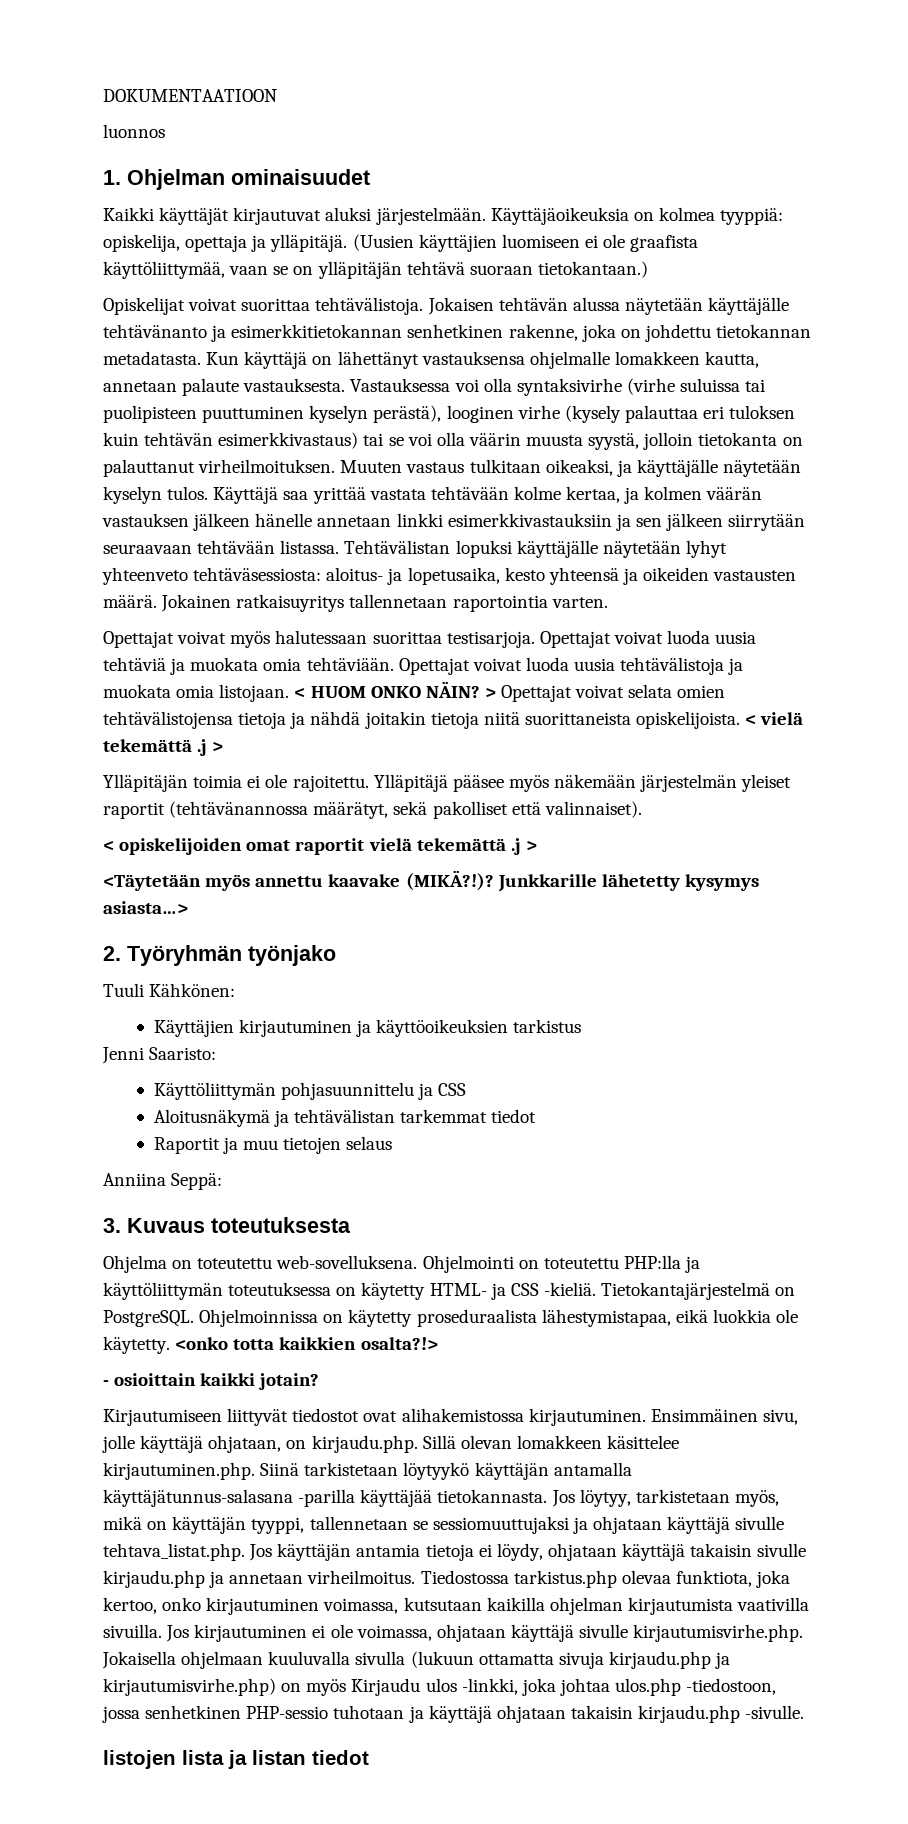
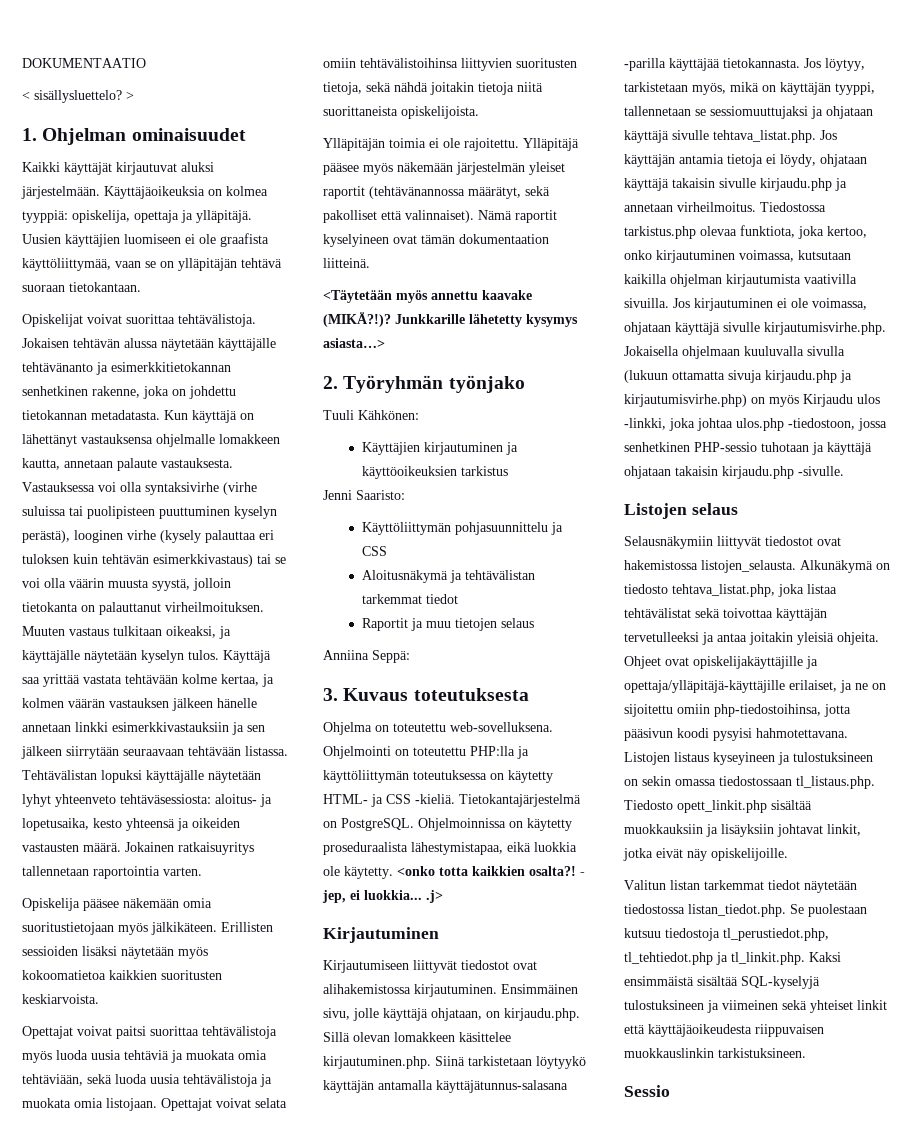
[103,89,277,102] [103,124,165,138] DOKUMENTAATIOON // luonnos -> [22,58,146,68] [22,90,134,103] DOKUMENTAATIO // < sisällysluettelo? >
[352,234,414,251] (Uusien -> [22,234,61,244] Uusien
[537,261,648,278] tietokantaan.) -> [69,282,141,292] tietokantaan.
[103,630,663,648] Opettajat voivat myös halutessaan suorittaa testisarjoja. Opettajat voivat -> [22,898,212,911] [22,922,273,935] [22,946,208,959] [22,970,222,980] [22,994,99,1004] [22,1026,277,1039] [22,1051,52,1063] Opiskelija pääsee näkemään omia suoritustietojaan myös jälkikäteen. Erillisten sessioiden lisäksi näytetään myös kokoomatietoa kaikkien suoritusten keskiarvoista. // Opettajat voivat paitsi suorittaa tehtävälistoja myös
[306,657,522,675] tehtäviään. Opettajat voivat -> [22,1074,112,1086] tehtäviään, sekä
[294,681,726,702] [103,711,306,729] < HUOM ONKO NÄIN? > Opettajat voivat selata omien tehtävälistojensa tietoja ja -> [161,1098,287,1111] [323,58,577,71] [323,82,391,95] Opettajat voivat selata omiin tehtävälistoihinsa liittyvien suoritusten tietoja, sekä
[745,712,804,725] [103,739,224,756] < vielä tekemättä .j > -> (479, 112) none
[103,838,537,855] // < opiskelijoiden omat raportit vielä tekemättä .j > -> [478,210,557,223] [323,234,549,247] [323,258,370,268] Nämä raportit kyselyineen ovat tämän dokumentaation liitteinä.
[360,1337,438,1350] [103,1373,320,1390] osalta?!> // - osioittain kaikki jotain? -> [529,866,585,876] [322,890,443,903] [323,927,439,943] osalta?! - jep, ei luokkia... .j> // Kirjautuminen
[103,1750,369,1769] listojen lista ja listan tiedot -> [624,503,738,519] [624,536,841,549] [624,560,890,573] [624,584,837,597] [624,608,827,621] [624,632,879,645] [624,656,818,669] [624,680,886,693] [624,704,851,717] [624,728,848,741] [624,752,873,765] [624,776,875,789] [624,800,812,813] [624,824,861,837] [623,848,788,861] [624,880,857,893] [624,904,867,917] [624,928,829,941] [624,952,841,965] [624,976,820,989] [624,1000,887,1013] [624,1024,824,1037] [624,1048,806,1058] [624,1085,670,1097] Listojen selaus // Selausnäkymiin liittyvät tiedostot ovat hakemistossa listojen_selausta. Alkunäkymä on tiedosto tehtava_listat.php, joka listaa tehtävälistat sekä toivottaa käyttäjän tervetulleeksi ja antaa joitakin yleisiä ohjeita. Ohjeet ovat opiskelijakäyttäjille ja opettaja/ylläpitäjä-käyttäjille erilaiset, ja ne on sijoitettu omiin php-tiedostoihinsa, jotta pääsivun koodi pysyisi hahmotettavana. Listojen listaus kyseyineen ja tulostuksineen on sekin omassa tiedostossaan tl_listaus.php. Tiedosto opett_linkit.php sisältää muokkauksiin ja lisäyksiin johtavat linkit, jotka eivät näy opiskelijoille. // Valitun listan tarkemmat tiedot näytetään tiedostossa listan_tiedot.php. Se puolestaan kutsuu tiedostoja tl_perustiedot.php, tl_tehtiedot.php ja tl_linkit.php. Kaksi ensimmäistä sisältää SQL-kyselyjä tulostuksineen ja viimeinen sekä yhteiset linkit että käyttäjäoikeudesta riippuvaisen muokkauslinkin tarkistuksineen. // Sessio

